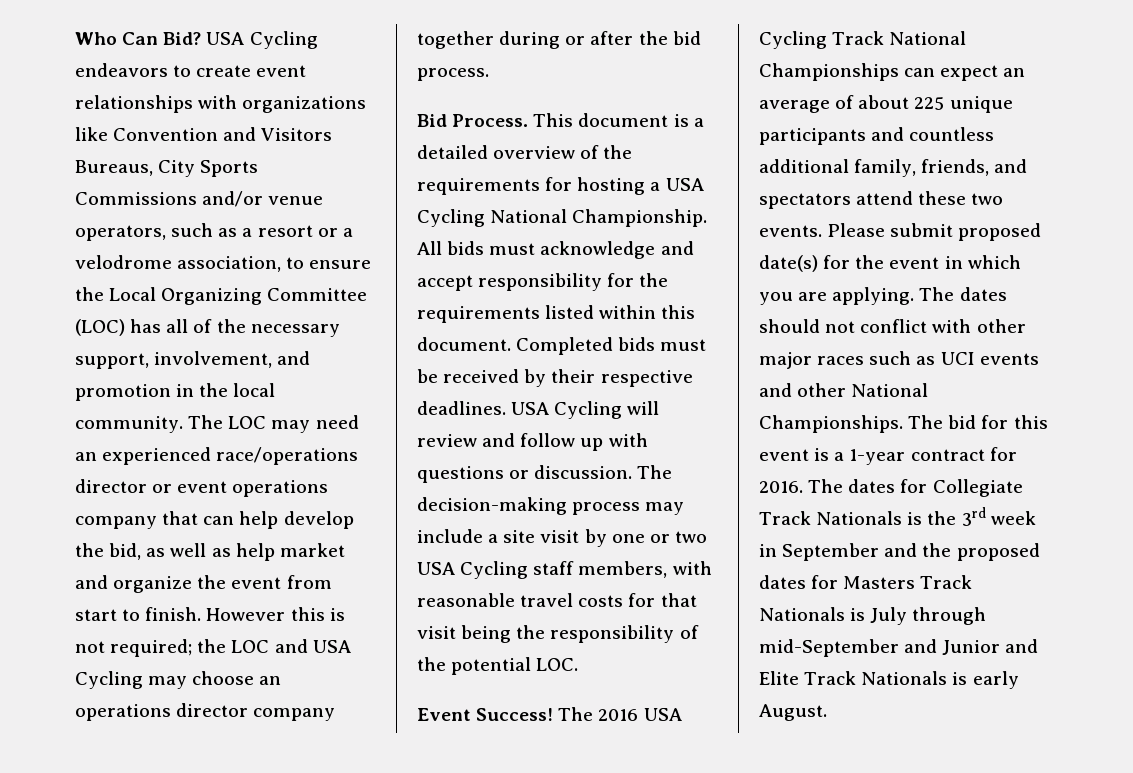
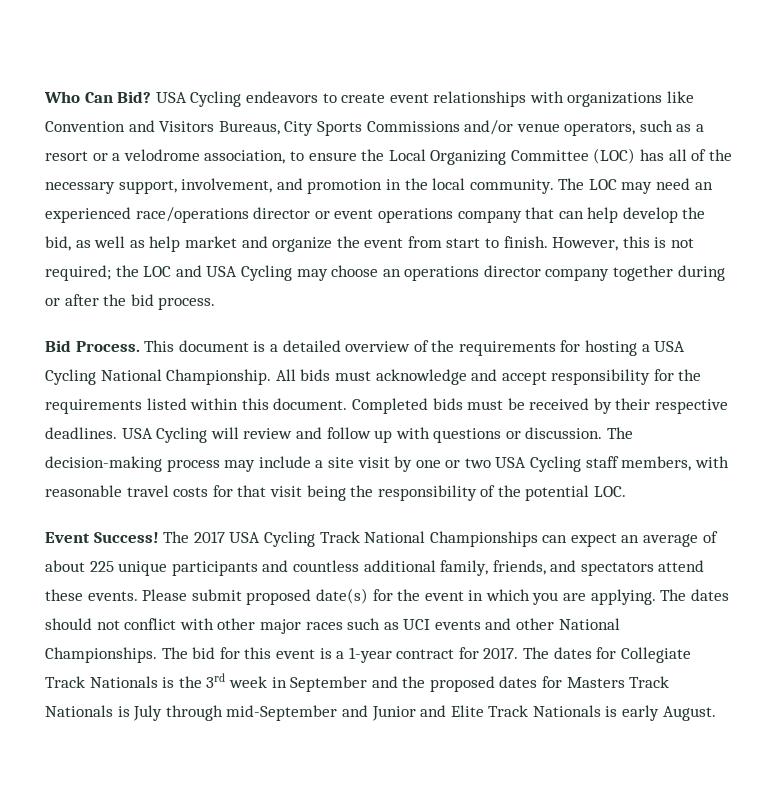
[206,608,286,621] However -> [552,237,619,251] However,
[598,709,639,721] 2016 -> [193,531,225,543] 2017
[971,193,1004,205] two -> (83, 595) none
[759,481,803,493] 2016. -> [483,647,519,659] 2017.

